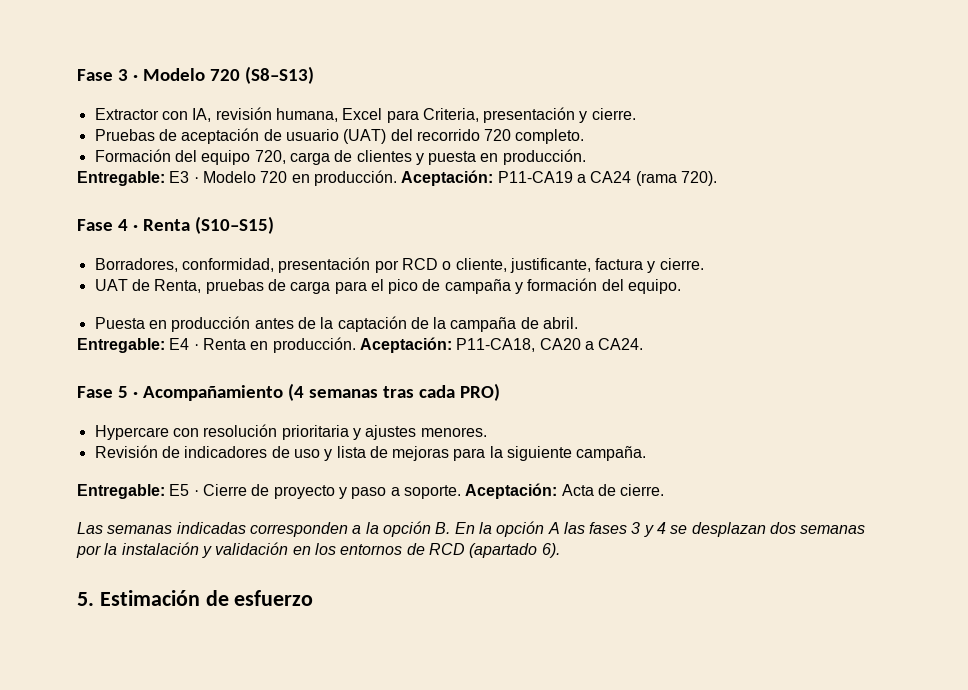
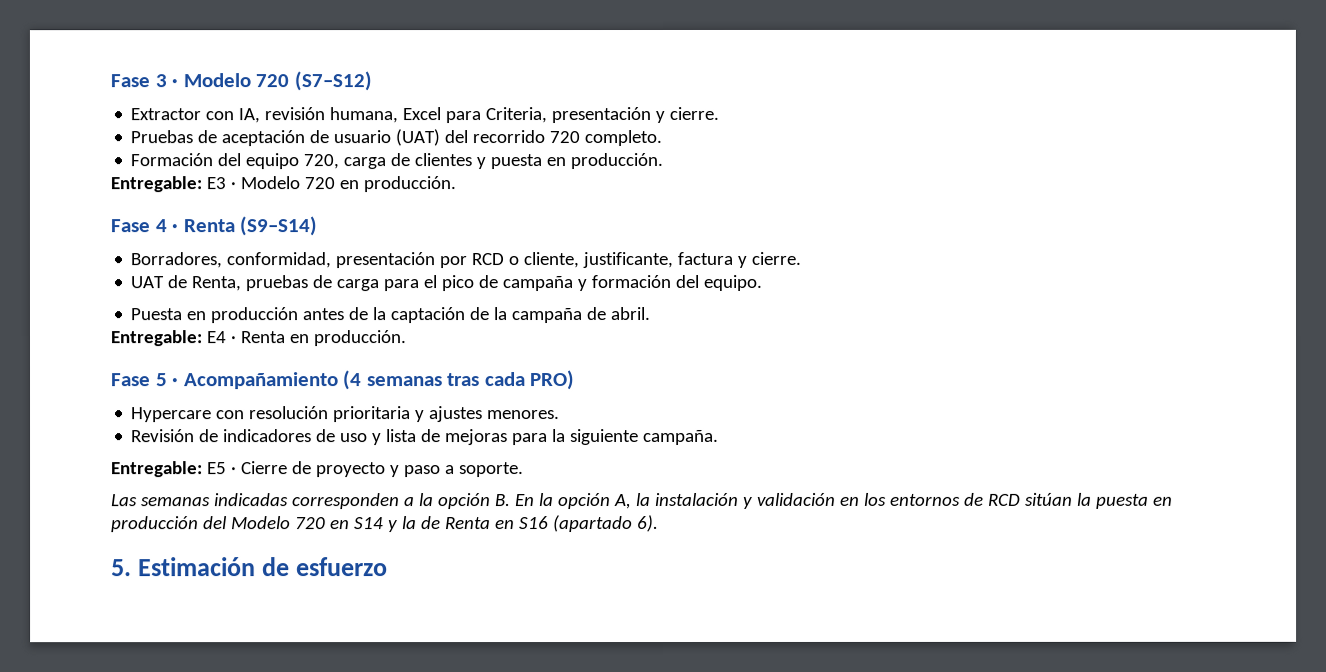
[244,66,314,84] (S8–S13) -> [293,71,372,92] (S7–S12)
[401,170,717,186] Aceptación: P11-CA19 a CA24 (rama 720). -> (456, 184) none
[194,216,274,234] (S10–S15) -> [239,216,318,237] (S9–S14)
[359,337,644,353] Aceptación: P11-CA18, CA20 a CA24. -> (407, 338) none
[465,483,665,499] Aceptación: Acta de cierre. -> (524, 470) none
[547,522,866,537] [76,545,101,558] A las fases 3 y 4 se desplazan dos semanas por -> [613,494,632,510] A,
(465, 549) none -> [1024,492,1173,509] [111,516,549,533] sitúan la puesta en producción del Modelo 720 en S14 y la de Renta en S16

